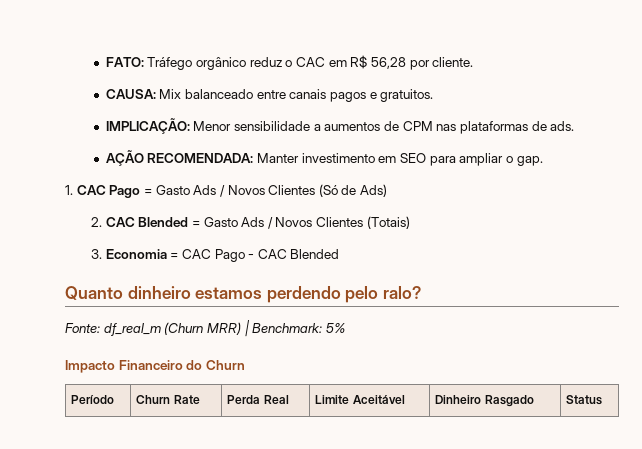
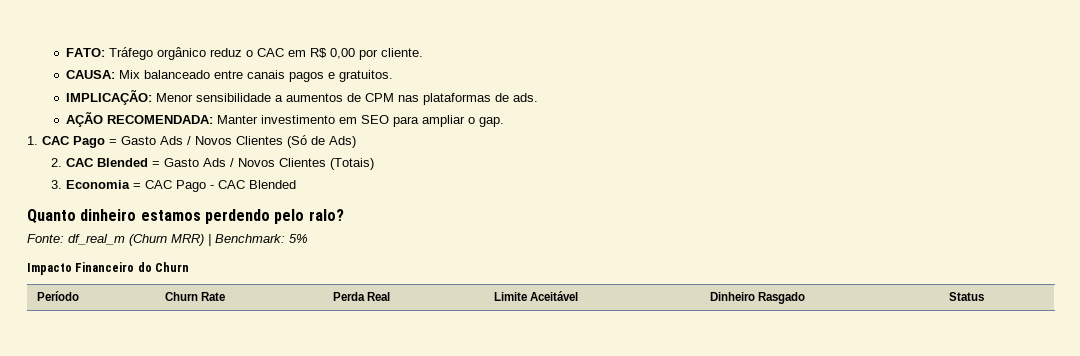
[370,57,406,69] 56,28 -> [329,48,355,59] 0,00

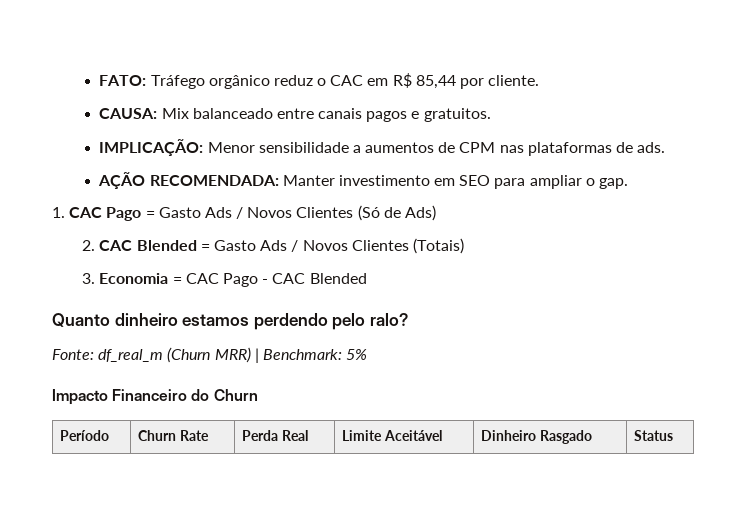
[329,48,355,59] 0,00 -> [415,75,456,89] 85,44

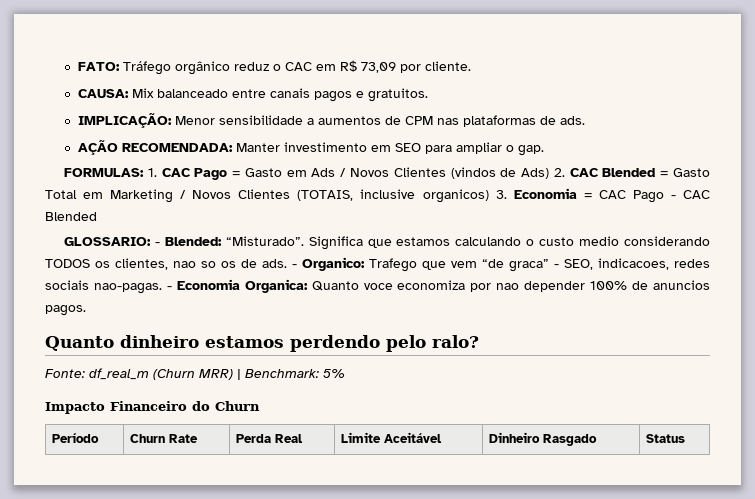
[415,75,456,89] 85,44 -> [360,62,396,73] 73,09
(628, 183) none -> [63,168,144,177] FORMULAS:
[204,205,380,221] Ads / Novos Clientes (Só -> [286,167,496,179] em Ads / Novos Clientes (vindos
(437, 213) // -> (550, 173) none
[260,238,464,254] Ads / Novos Clientes (Totais) // -> [45,189,489,203] Total em Marketing / Novos Clientes (TOTAIS, inclusive organicos)
(367, 278) none -> [63,236,710,250] [45,257,710,272] [45,279,710,294] [45,305,86,316] // GLOSSARIO: - Blended: “Misturado”. Significa que estamos calculando o custo medio considerando TODOS os clientes, nao so os de ads. - Organico: Trafego que vem “de graca” - SEO, indicacoes, redes sociais nao-pagas. - Economia Organica: Quanto voce economiza por nao depender 100% de anuncios pagos.

